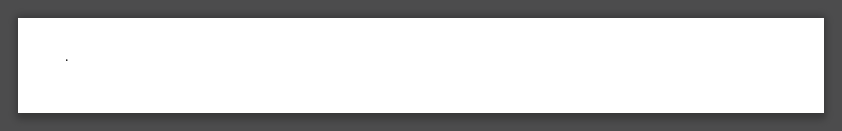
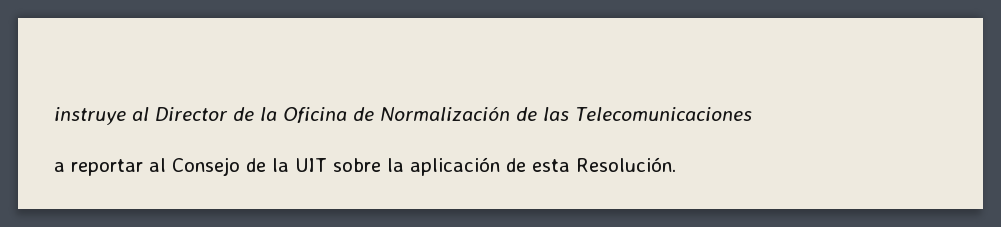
[65,59,69,61] . -> [54,107,752,125] [54,157,676,176] instruye al Director de la Oficina de Normalización de las Telecomunicaciones // a reportar al Consejo de la UIT sobre la aplicación de esta Resolución.

